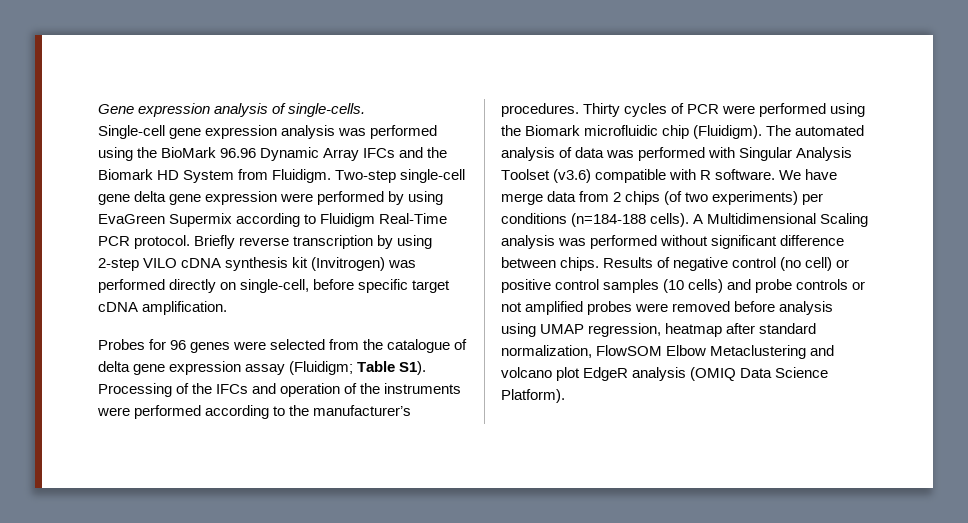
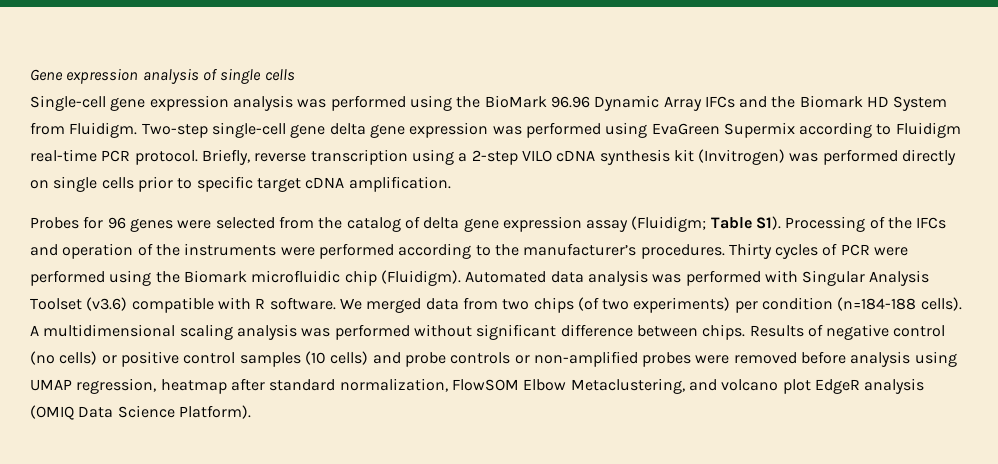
[288,103,366,117] single-cells. -> [220,68,295,84] single cells
[280,191,405,205] were performed by -> [492,122,601,138] was performed
[379,213,448,224] Real-Time -> [30,149,97,162] real-time
[194,235,236,249] Briefly -> [201,149,250,165] Briefly,
[377,235,433,249] by using -> [411,149,468,165] using a
[240,279,355,293] single-cell, before -> [53,176,193,192] single cells prior to
[387,339,451,353] catalogue -> [346,217,401,232] catalog
[766,125,865,136] [501,147,605,161] The automated analysis of data -> [465,270,648,286] Automated data analysis
[805,169,838,180] [501,193,543,205] have merge -> [366,298,422,313] merged
[613,192,622,202] 2 -> [502,299,530,310] two
[501,213,567,224] conditions -> [762,297,834,310] condition
[707,213,869,227] Multidimensional Scaling -> [43,324,233,340] multidimensional scaling
[805,257,833,271] cell) -> [59,351,98,365] cells)
[501,301,584,315] not amplified -> [533,351,638,367] non-amplified
[710,345,807,359] Metaclustering -> [570,378,685,394] Metaclustering,

